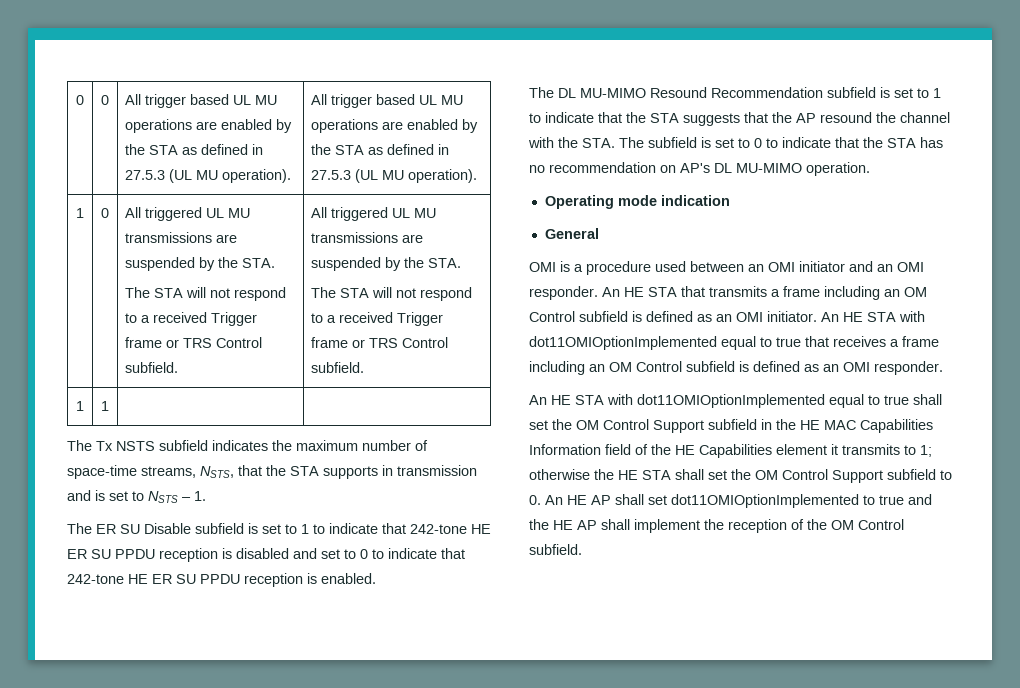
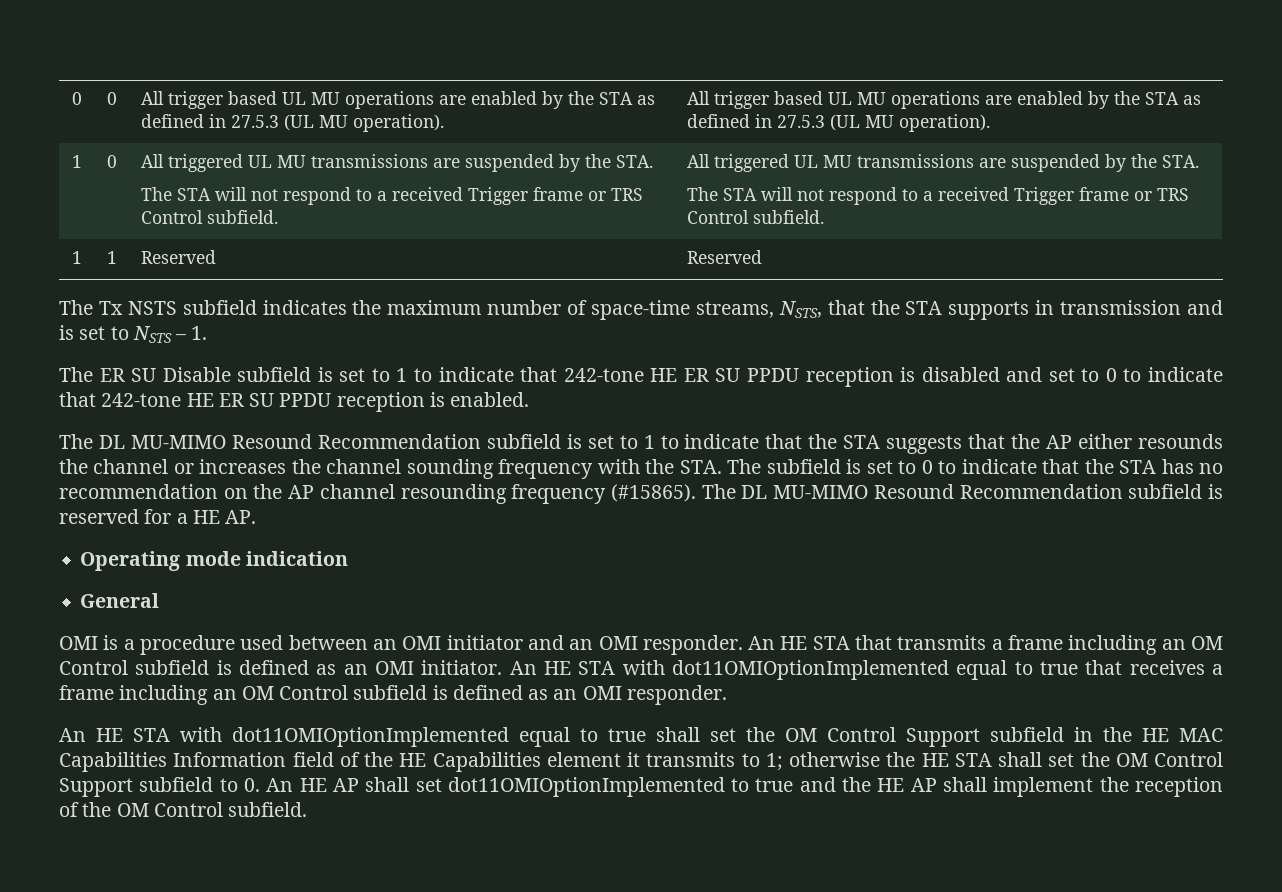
(109, 406) | -> [141,250,217,264] [687,250,763,264] Reserved | Reserved
[820,112,950,123] resound the channel -> [1078,434,1224,449] [59,459,594,479] either resounds the channel or increases the channel sounding frequency
[680,162,870,176] AP's DL MU-MIMO operation. -> [253,484,1223,504] [59,509,257,524] the AP channel resounding frequency (#15865). The DL MU-MIMO Resound Recommendation subfield is reserved for a HE AP.

